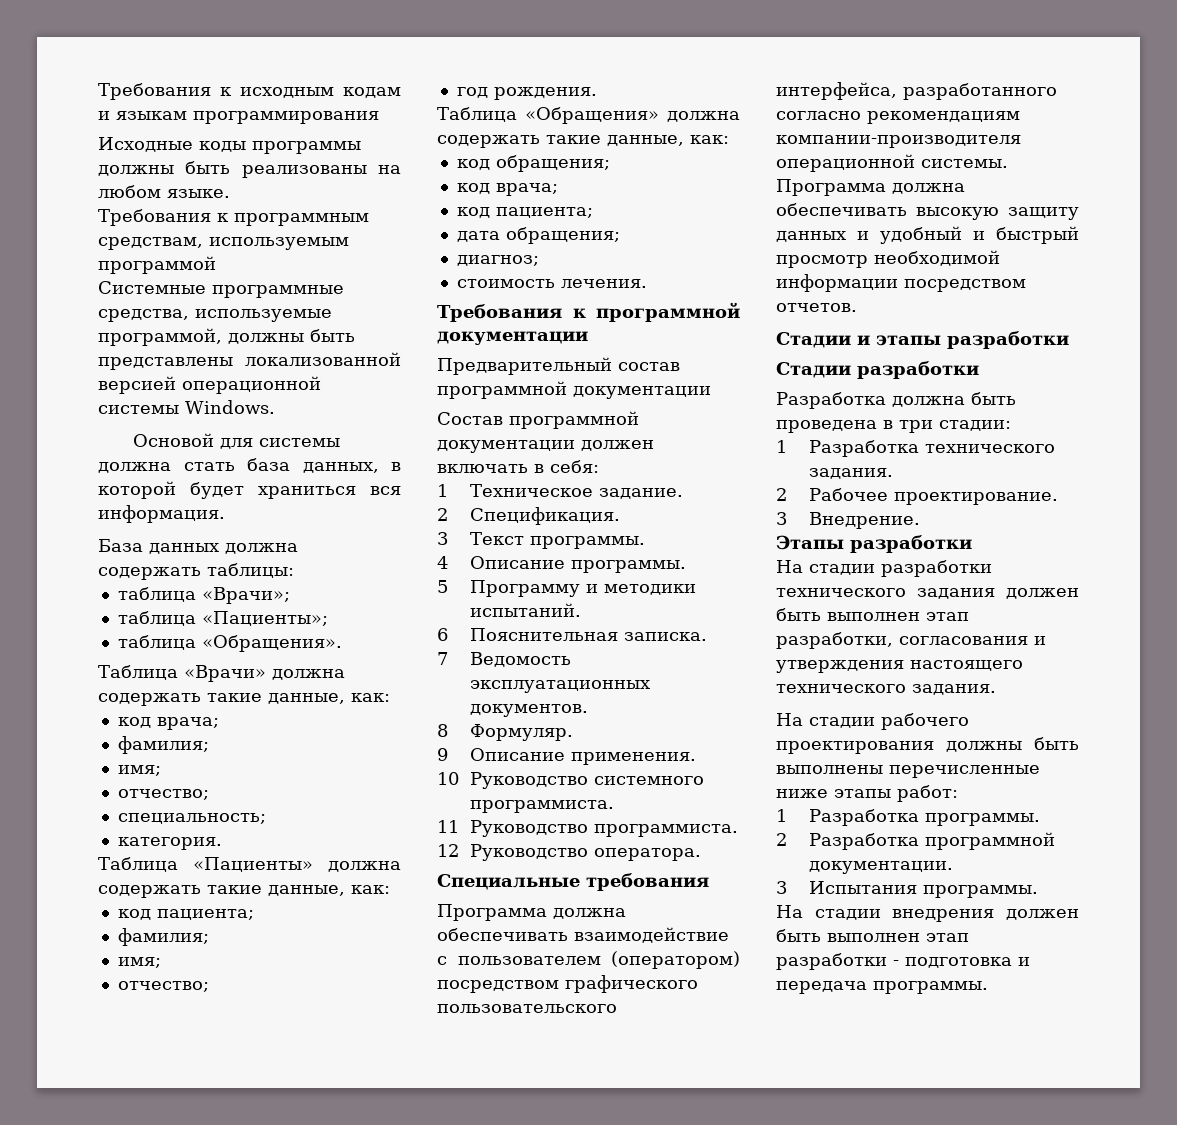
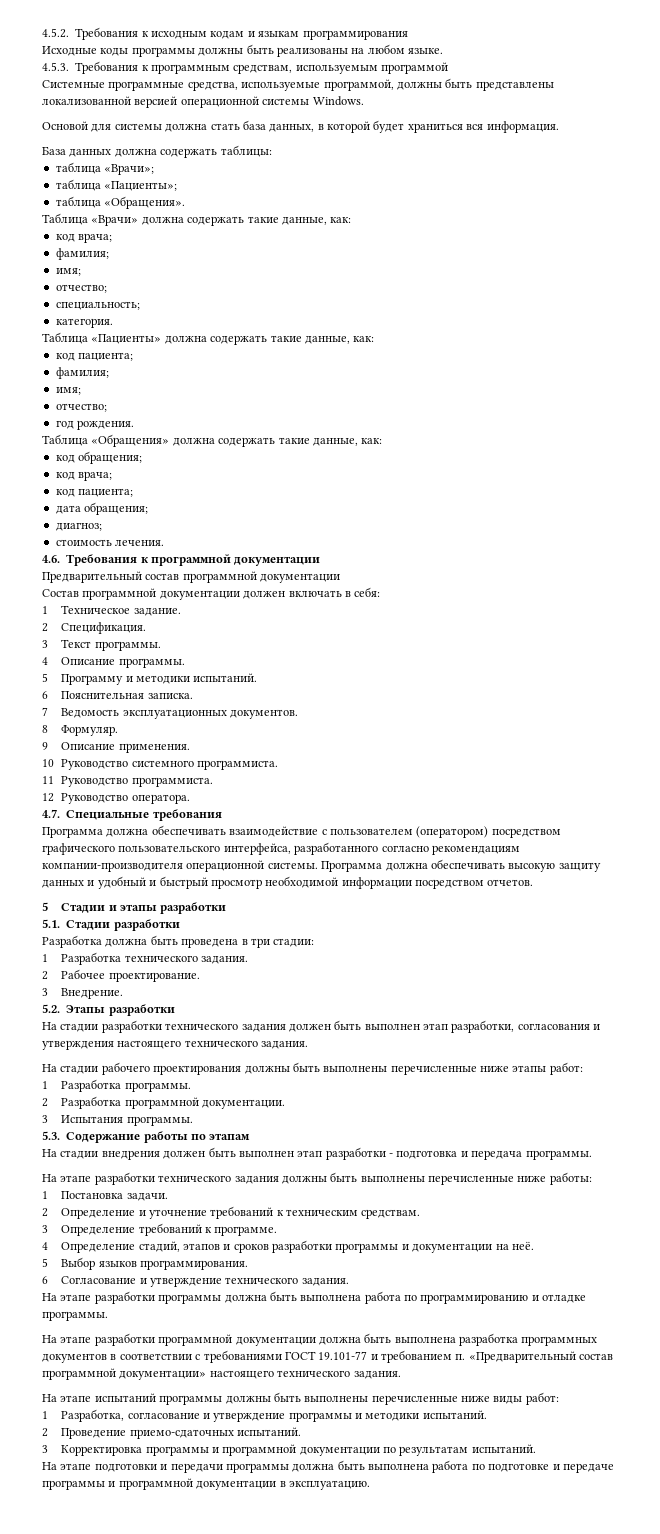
(98, 91) none -> [42,28,69,38] 4.5.2.
(230, 193) none -> [42,62,69,71] 4.5.3.
(647, 283) none -> [42,555,60,563] 4.6.
(702, 854) none -> [42,809,60,818] 4.7.
(857, 307) none -> [42,902,48,911] 5
(1069, 340) none -> [42,919,60,928] 5.1.
(921, 520) none -> [42,1004,60,1013] 5.2.
(1039, 891) none -> [42,1131,251,1143] // 5.3. Содержание работы по этапам
(988, 987) none -> [42,1172,592,1185] [42,1191,168,1201] [42,1206,421,1219] [42,1223,278,1236] [42,1240,534,1253] [42,1257,248,1270] [42,1276,349,1287] [42,1291,587,1304] [42,1311,108,1321] [42,1333,598,1346] [42,1350,614,1363] [42,1368,401,1380] [42,1392,559,1405] [42,1409,487,1422] [42,1427,301,1439] [42,1444,536,1456] [42,1460,614,1473] [42,1478,370,1490] // На этапе разработки технического задания должны быть выполнены перечисленные ниже работы: // 1 Постановка задачи. // 2 Определение и уточнение требований к техническим средствам. // 3 Определение требований к программе. // 4 Определение стадий, этапов и сроков разработки программы и документации на неё. // 5 Выбор языков программирования. // 6 Согласование и утверждение технического задания. // На этапе разработки программы должна быть выполнена работа по программированию и отладке программы. // На этапе разработки программной документации должна быть выполнена разработка программных документов в соответствии с требованиями ГОСТ 19.101-77 и требованием п. «Предварительный состав программной документации» настоящего технического задания. // На этапе испытаний программы должны быть выполнены перечисленные ниже виды работ: // 1 Разработка, согласование и утверждение программы и методики испытаний. // 2 Проведение приемо-сдаточных испытаний. // 3 Корректировка программы и программной документации по результатам испытаний. // На этапе подготовки и передачи программы должна быть выполнена работа по подготовке и передаче программы и программной документации в эксплуатацию.

